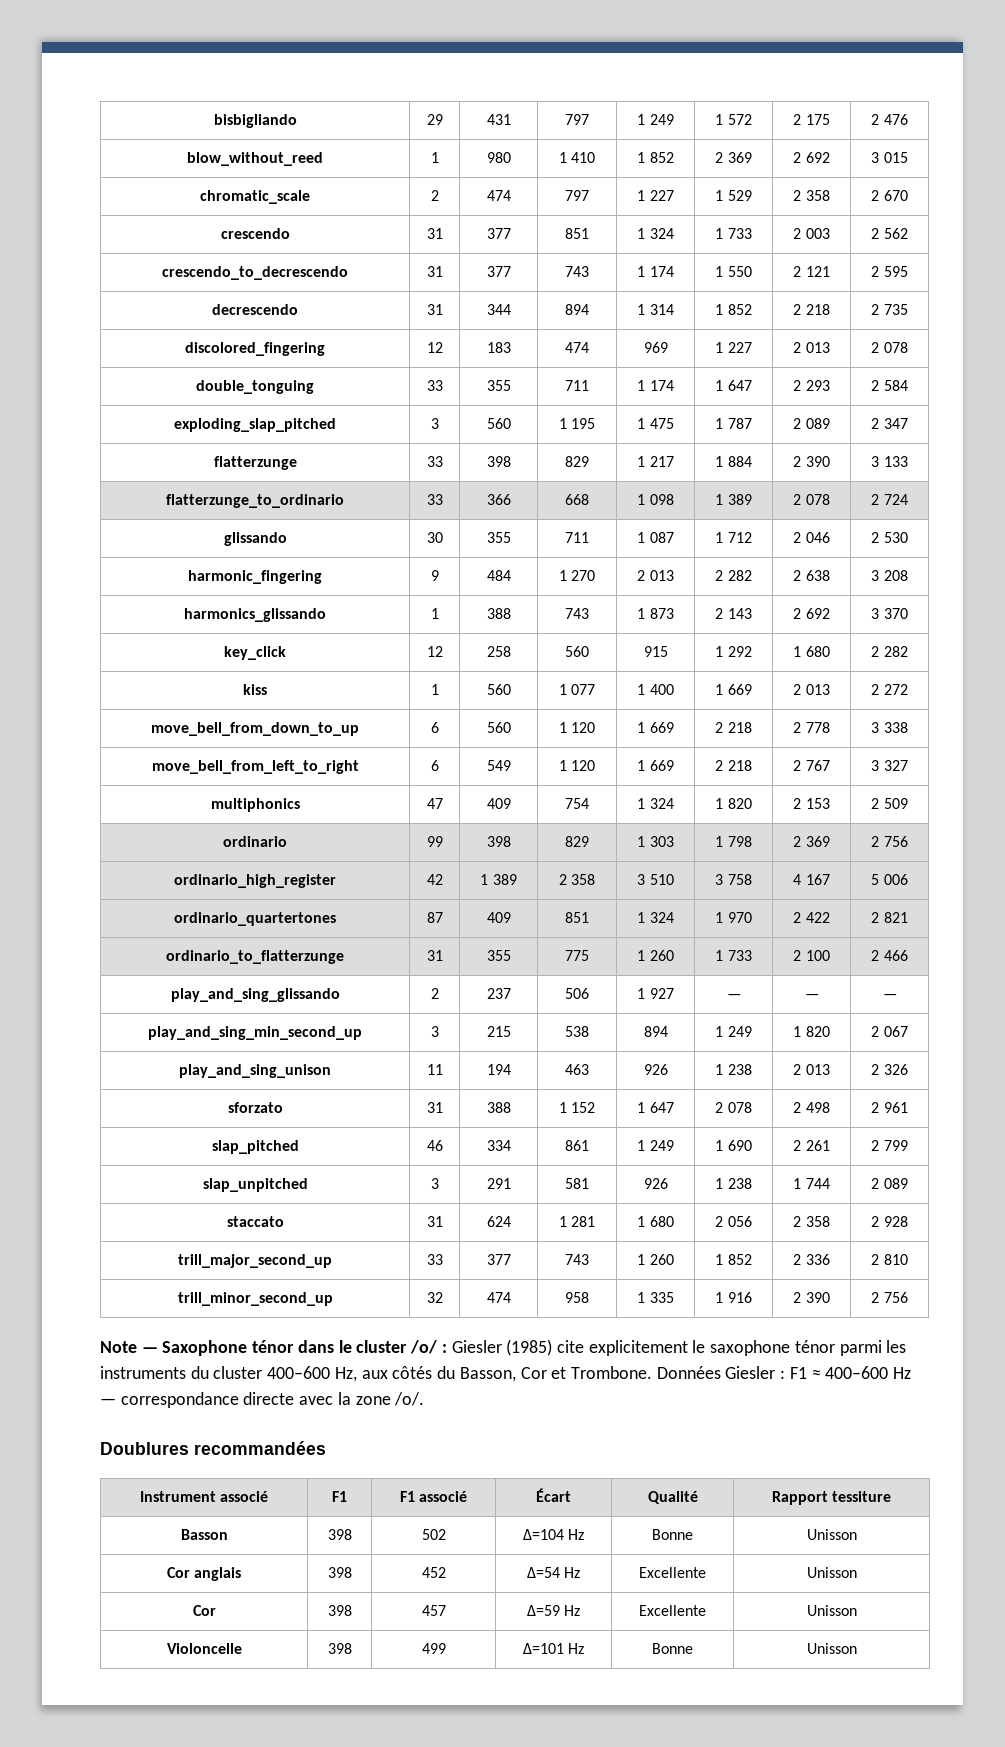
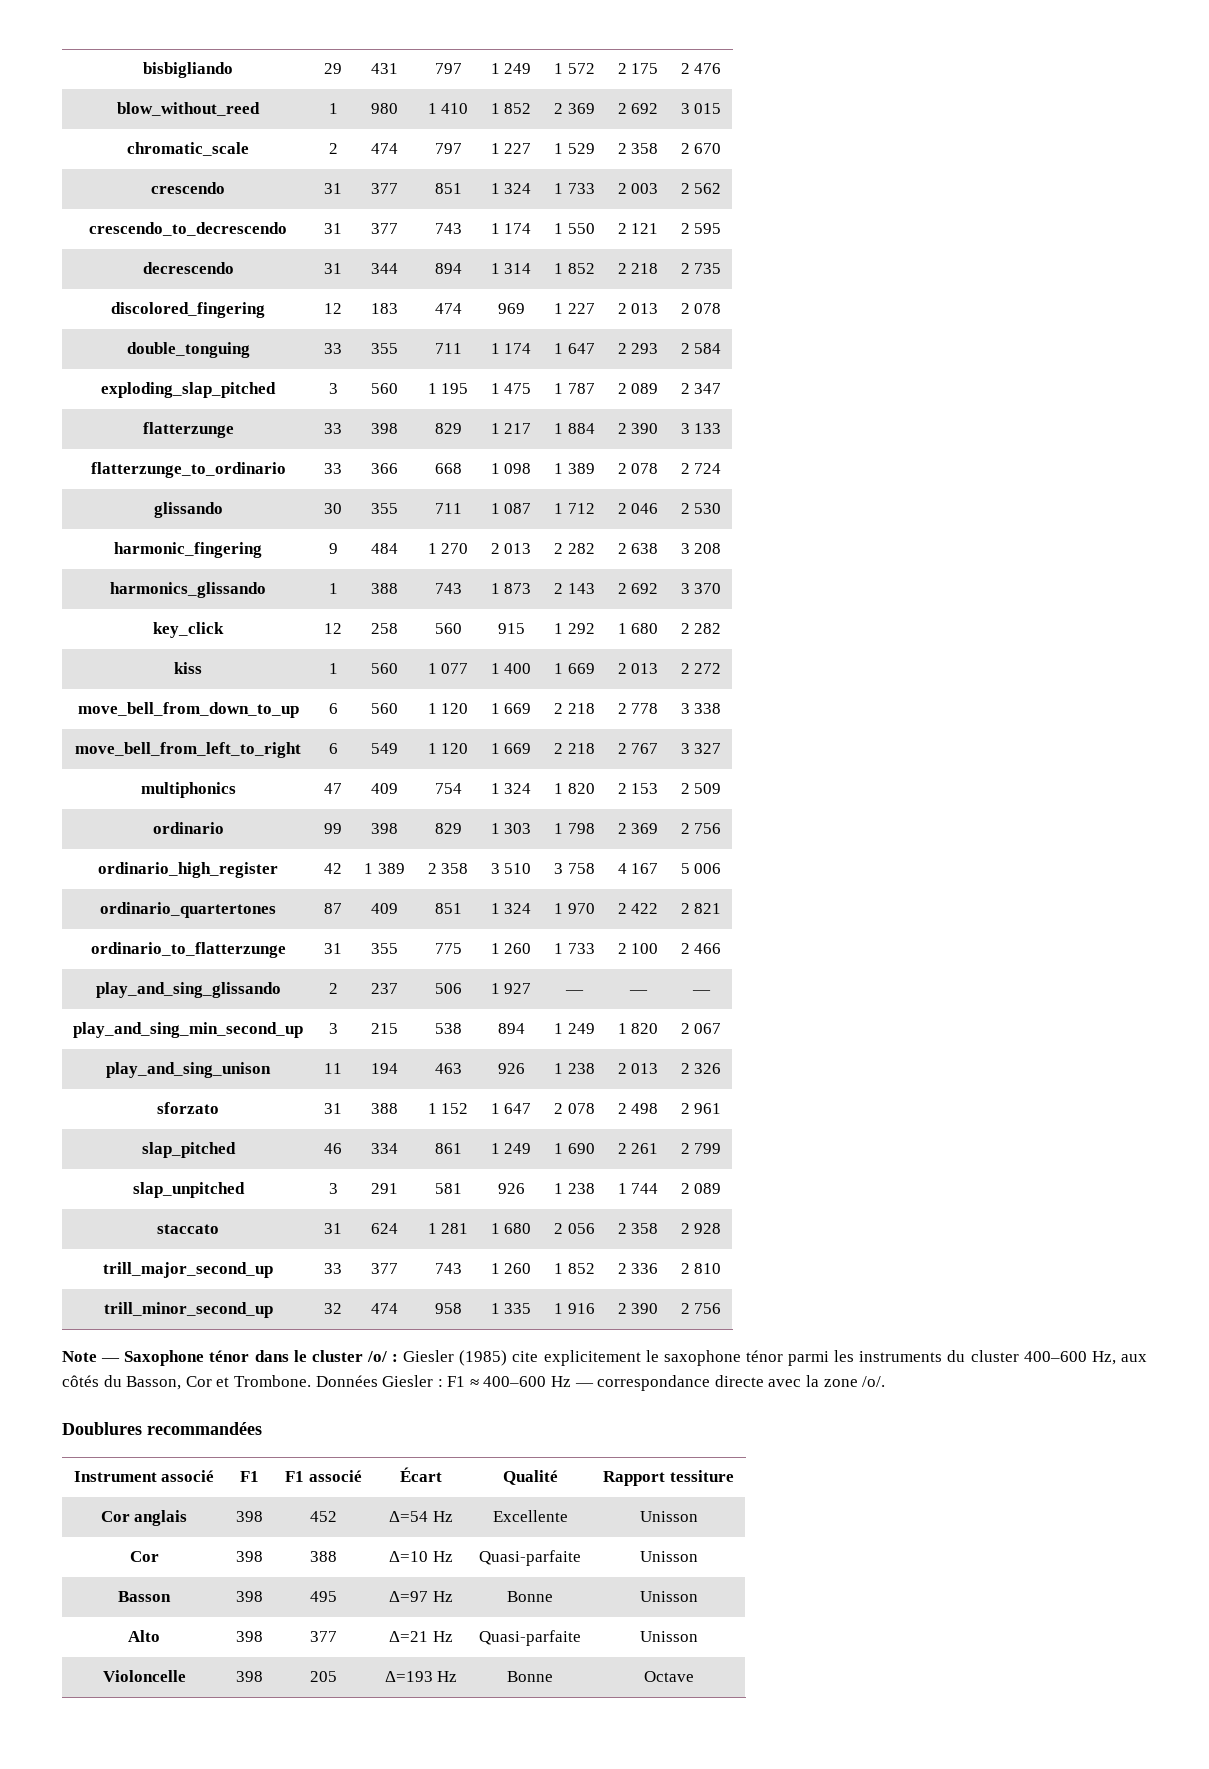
[180,1529,228,1540] [327,1529,352,1540] [421,1529,446,1540] [522,1529,585,1540] [652,1529,693,1540] [806,1529,857,1540] // Basson | 398 | 502 | Δ=104 Hz | Bonne | Unisson -> (734, 1476) none
[421,1605,446,1616] [526,1605,581,1616] [639,1605,706,1616] 457 | Δ=59 Hz | Excellente -> [310,1551,337,1562] [389,1551,453,1562] [479,1550,581,1566] [639,1551,698,1562] [118,1591,171,1602] [236,1591,263,1602] [310,1591,337,1602] [389,1591,453,1602] [507,1591,553,1602] [639,1591,698,1602] [128,1630,160,1642] [236,1631,263,1642] [310,1631,337,1642] [389,1631,453,1642] [479,1630,581,1646] 388 | Δ=10 Hz | Quasi-parfaite | Unisson // Basson | 398 | 495 | Δ=97 Hz | Bonne | Unisson // Alto | 398 | 377 | Δ=21 Hz | Quasi-parfaite
[421,1643,446,1654] [522,1643,585,1654] [652,1643,693,1654] [806,1643,857,1654] 499 | Δ=101 Hz | Bonne | Unisson -> [310,1671,337,1682] [384,1671,458,1682] [507,1671,553,1682] [643,1671,694,1682] 205 | Δ=193 Hz | Bonne | Octave

